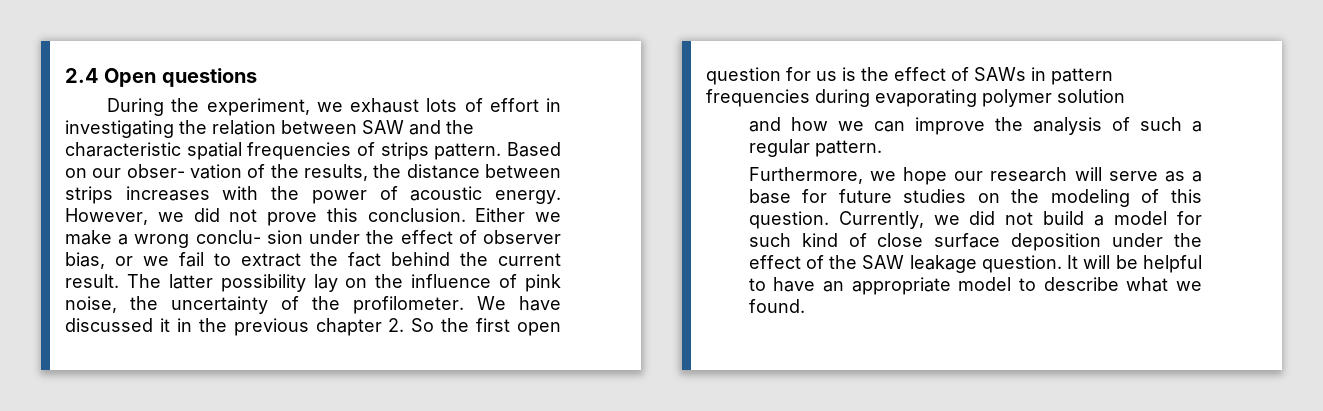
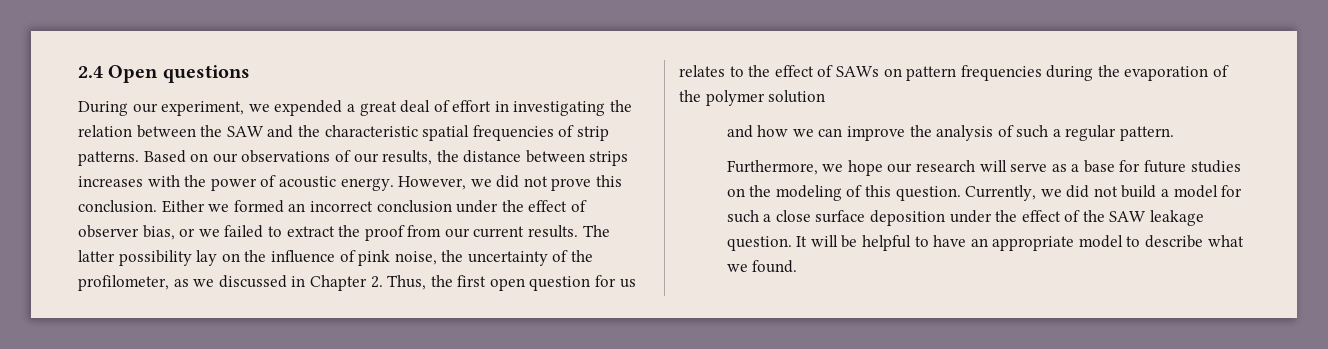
[171,98,200,112] the -> [132,103,158,113] our
[350,98,458,113] exhaust lots -> [274,100,431,116] expended a great deal
(357, 127) none -> [200,125,223,137] the
[380,142,502,160] strips pattern. -> [576,126,609,141] [78,151,139,166] strip patterns.
[126,164,299,179] obser- vation of the -> [241,150,379,163] observations of our
[65,230,303,248] make a wrong conclu- sion -> [233,200,452,213] formed an incorrect conclusion
[178,252,204,267] fail -> [224,225,264,238] failed
[348,252,561,267] [65,274,119,288] fact behind the current result. -> [364,225,579,241] proof from our current results.
[353,296,561,314] [65,318,435,336] profilometer. We have discussed it in the previous chapter 2. So -> [78,275,427,291] profilometer, as we discussed in Chapter 2. Thus,
[842,67,856,81] is -> [679,65,744,77] relates to
[1031,67,1046,81] in -> [883,68,902,77] on
[875,89,977,107] evaporating -> [1097,65,1230,81] [679,90,701,102] the evaporation of the
[801,233,867,247] kind of -> [763,214,772,222] a

